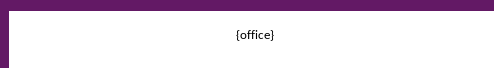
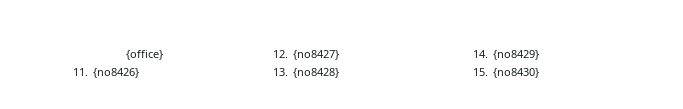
(274, 35) none -> [72,68,140,78] [272,50,340,60] [272,68,340,78] [472,50,540,60] [472,68,540,78] // 11. {no8426} // 12. {no8427} // 13. {no8428} // 14. {no8429} // 15. {no8430}

